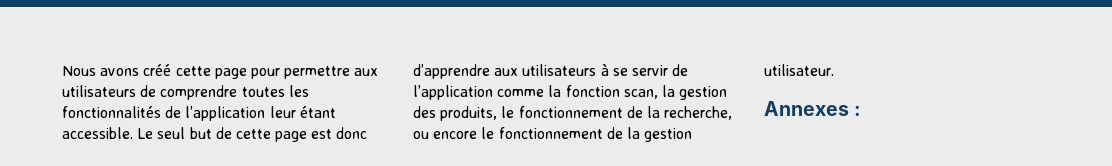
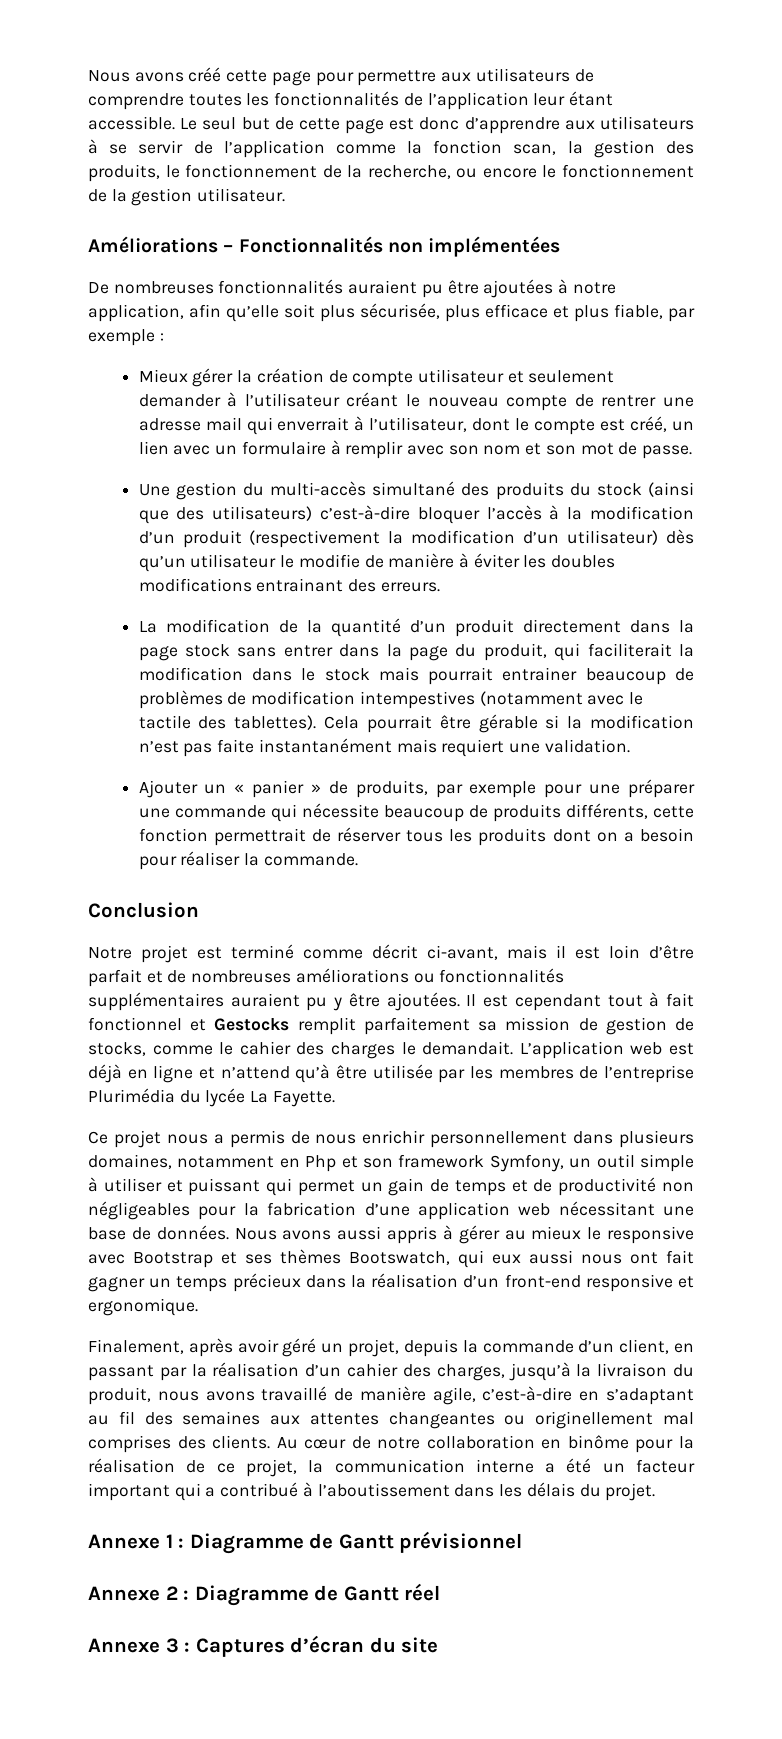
[764,101,862,116] Annexes : -> [88,236,561,257] [88,279,616,298] [88,303,695,322] [88,329,164,346] [138,368,615,387] [138,392,694,411] [138,416,694,435] [138,440,693,459] [138,481,694,500] [138,505,695,524] [138,529,694,548] [138,553,616,572] [138,578,440,592] [138,618,694,637] [138,643,694,661] [138,667,695,685] [138,690,643,709] [138,714,695,733] [138,738,630,757] [138,779,696,798] [138,803,695,822] [138,827,694,846] [138,851,358,870] [88,902,199,918] [88,944,694,963] [88,968,565,987] [88,992,695,1011] [88,1017,694,1035] [88,1041,695,1059] [88,1064,695,1083] [88,1088,335,1107] [88,1130,694,1148] [88,1154,694,1172] [88,1177,694,1196] [88,1201,694,1220] [88,1225,694,1244] [88,1249,694,1268] [88,1273,694,1292] [88,1298,198,1316] [88,1338,694,1357] [88,1362,694,1381] [88,1386,694,1405] [88,1411,694,1429] [88,1435,694,1453] [88,1458,695,1477] [88,1482,656,1501] [88,1531,523,1554] [88,1583,441,1606] [88,1635,439,1657] Améliorations – Fonctionnalités non implémentées // De nombreuses fonctionnalités auraient pu être ajoutées à notre application, afin qu’elle soit plus sécurisée, plus efficace et plus fiable, par exemple : // Mieux gérer la création de compte utilisateur et seulement demander à l’utilisateur créant le nouveau compte de rentrer une adresse mail qui enverrait à l’utilisateur, dont le compte est créé, un lien avec un formulaire à remplir avec son nom et son mot de passe. // Une gestion du multi-accès simultané des produits du stock (ainsi que des utilisateurs) c’est-à-dire bloquer l’accès à la modification d’un produit (respectivement la modification d’un utilisateur) dès qu’un utilisateur le modifie de manière à éviter les doubles modifications entrainant des erreurs. // La modification de la quantité d’un produit directement dans la page stock sans entrer dans la page du produit, qui faciliterait la modification dans le stock mais pourrait entrainer beaucoup de problèmes de modification intempestives (notamment avec le tactile des tablettes). Cela pourrait être gérable si la modification n’est pas faite instantanément mais requiert une validation. // Ajouter un « panier » de produits, par exemple pour une préparer une commande qui nécessite beaucoup de produits différents, cette fonction permettrait de réserver tous les produits dont on a besoin pour réaliser la commande. // Conclusion // Notre projet est terminé comme décrit ci-avant, mais il est loin d’être parfait et de nombreuses améliorations ou fonctionnalités supplémentaires auraient pu y être ajoutées. Il est cependant tout à fait fonctionnel et Gestocks remplit parfaitement sa mission de gestion de stocks, comme le cahier des charges le demandait. L’application web est déjà en ligne et n’attend qu’à être utilisée par les membres de l’entreprise Plurimédia du lycée La Fayette. // Ce projet nous a permis de nous enrichir personnellement dans plusieurs domaines, notamment en Php et son framework Symfony, un outil simple à utiliser et puissant qui permet un gain de temps et de productivité non négligeables pour la fabrication d’une application web nécessitant une base de données. Nous avons aussi appris à gérer au mieux le responsive avec Bootstrap et ses thèmes Bootswatch, qui eux aussi nous ont fait gagner un temps précieux dans la réalisation d’un front-end responsive et ergonomique. // Finalement, après avoir géré un projet, depuis la commande d’un client, en passant par la réalisation d’un cahier des charges, jusqu’à la livraison du produit, nous avons travaillé de manière agile, c’est-à-dire en s’adaptant au fil des semaines aux attentes changeantes ou originellement mal comprises des clients. Au cœur de notre collaboration en binôme pour la réalisation de ce projet, la communication interne a été un facteur important qui a contribué à l’aboutissement dans les délais du projet. // Annexe 1 : Diagramme de Gantt prévisionnel // Annexe 2 : Diagramme de Gantt réel // Annexe 3 : Captures d’écran du site

